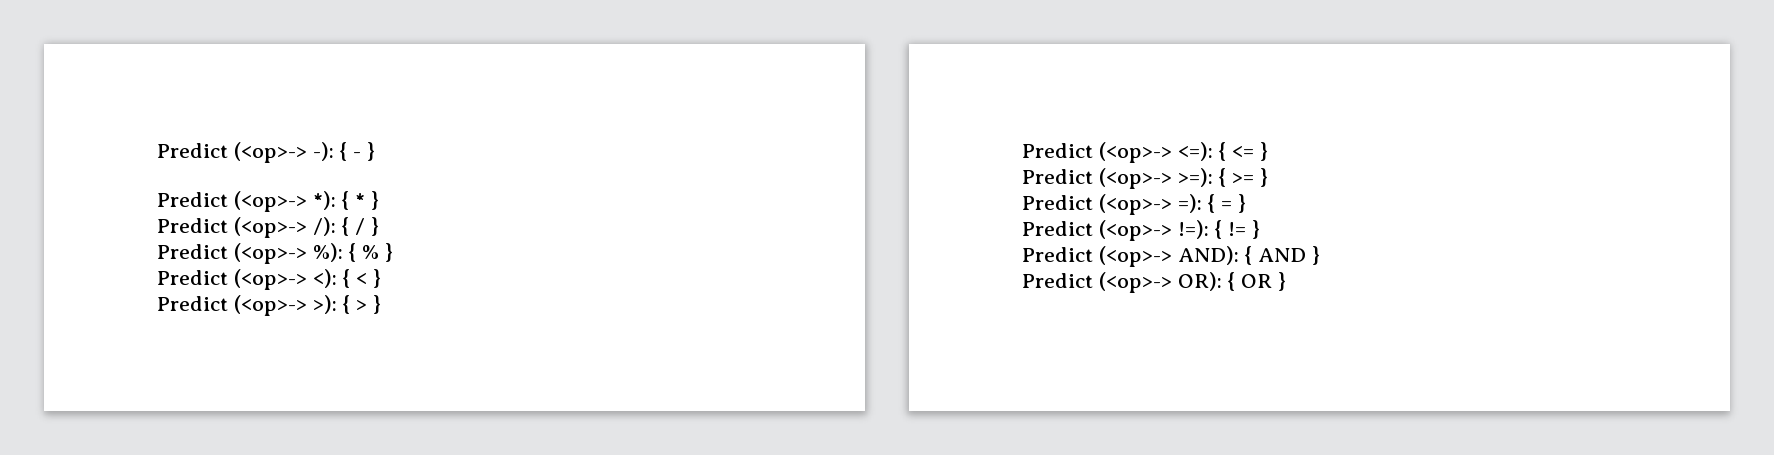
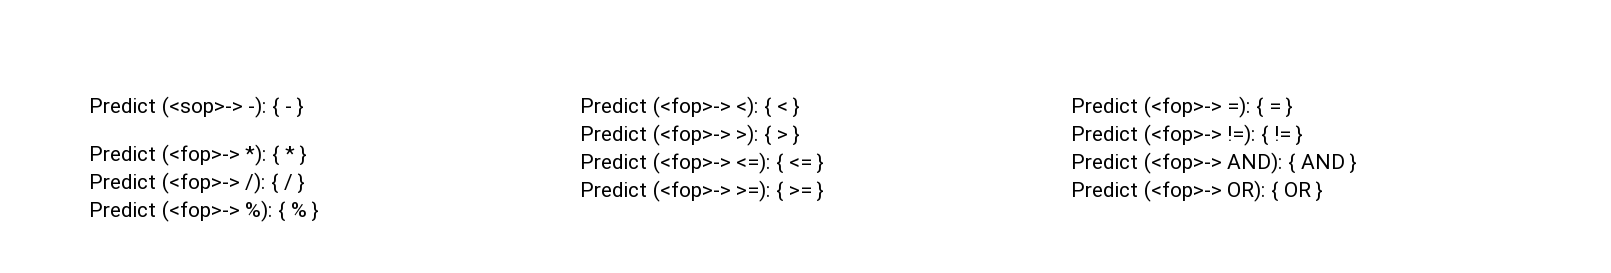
[157,142,307,163] Predict (<op>-> -> [89,96,243,118] Predict (<sop>->
[233,191,307,212] (<op>-> -> [161,144,240,166] (<fop>->
[233,217,307,238] (<op>-> -> [161,172,240,194] (<fop>->
[233,243,307,264] (<op>-> -> [161,200,240,222] (<fop>->
[233,269,307,290] (<op>-> -> [652,96,731,118] (<fop>->
[233,295,307,316] (<op>-> -> [652,124,731,146] (<fop>->
[1098,142,1172,163] (<op>-> -> [652,152,731,174] (<fop>->
[1098,168,1172,189] (<op>-> -> [652,180,731,202] (<fop>->
[1098,194,1172,215] (<op>-> -> [1143,96,1222,118] (<fop>->
[1098,220,1172,241] (<op>-> -> [1143,124,1222,146] (<fop>->
[1098,246,1172,267] (<op>-> -> [1143,152,1222,174] (<fop>->
[1098,272,1172,293] (<op>-> -> [1143,180,1222,202] (<fop>->

